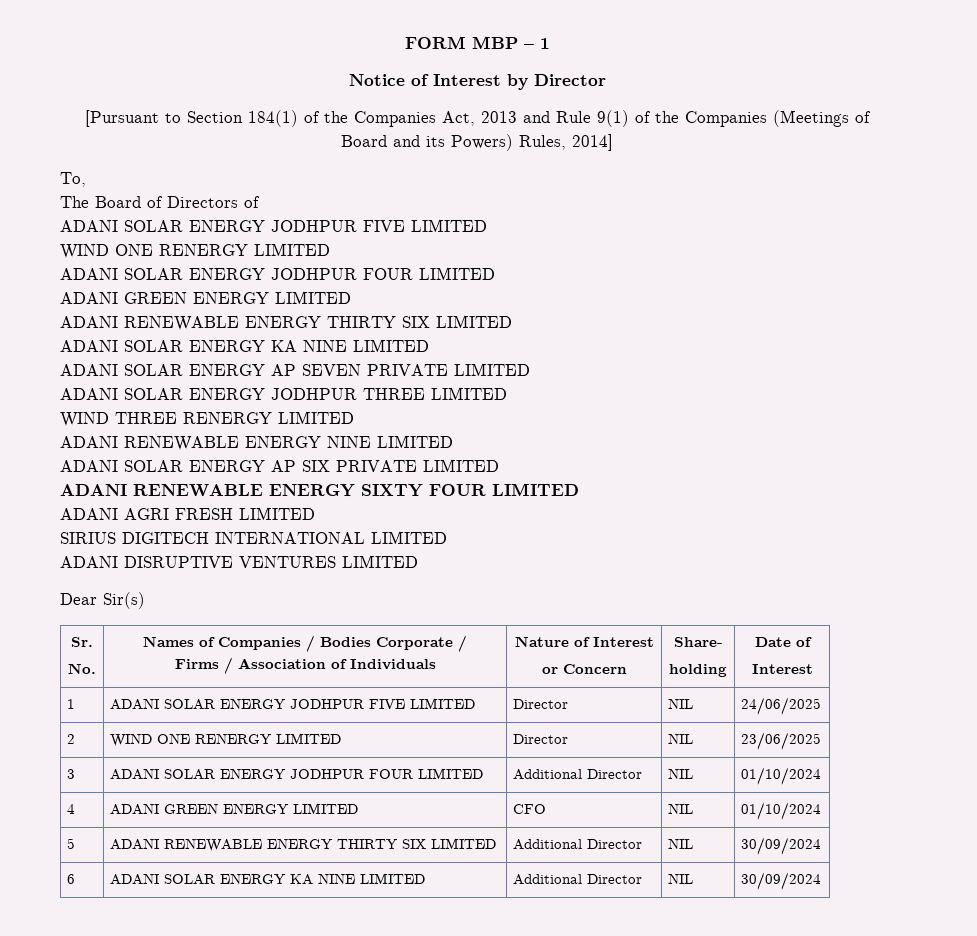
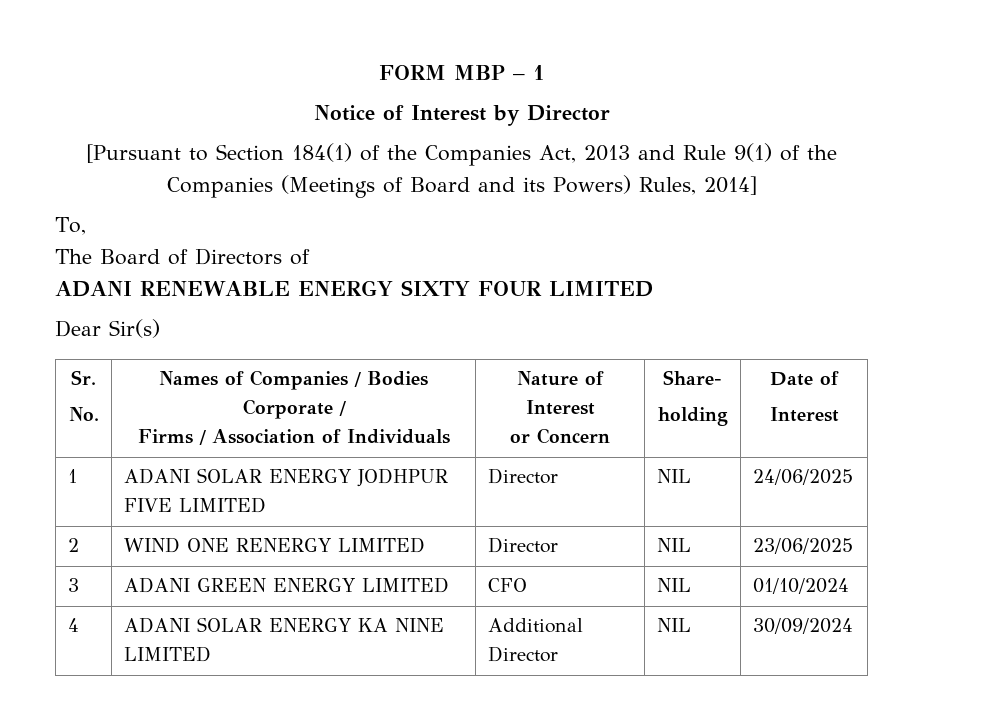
[60,219,487,232] [60,243,330,259] [60,267,495,280] [60,291,351,304] [60,315,512,331] [60,339,429,352] [60,363,530,376] [60,387,507,400] [60,411,354,427] [60,435,453,451] [60,459,499,472] // ADANI SOLAR ENERGY JODHPUR FIVE LIMITED // WIND ONE RENERGY LIMITED // ADANI SOLAR ENERGY JODHPUR FOUR LIMITED // ADANI GREEN ENERGY LIMITED // ADANI RENEWABLE ENERGY THIRTY SIX LIMITED // ADANI SOLAR ENERGY KA NINE LIMITED // ADANI SOLAR ENERGY AP SEVEN PRIVATE LIMITED // ADANI SOLAR ENERGY JODHPUR THREE LIMITED // WIND THREE RENERGY LIMITED // ADANI RENEWABLE ENERGY NINE LIMITED // ADANI SOLAR ENERGY AP SIX PRIVATE LIMITED -> (310, 257) none
[60,507,315,520] [60,531,447,544] [60,555,418,568] // ADANI AGRI FRESH LIMITED // SIRIUS DIGITECH INTERNATIONAL LIMITED // ADANI DISRUPTIVE VENTURES LIMITED -> (653, 289) none
[110,768,484,780] [513,769,643,780] [668,768,694,779] [741,767,822,785] [67,804,76,814] | ADANI SOLAR ENERGY JODHPUR FOUR LIMITED | Additional Director | NIL | 01/10/2024 // 4 -> (79, 585) none
[67,838,76,849] [110,838,497,852] [513,839,643,850] [668,838,694,849] [741,837,822,855] [67,874,76,884] 5 | ADANI RENEWABLE ENERGY THIRTY SIX LIMITED | Additional Director | NIL | 30/09/2024 // 6 -> [67,618,79,632] 4

